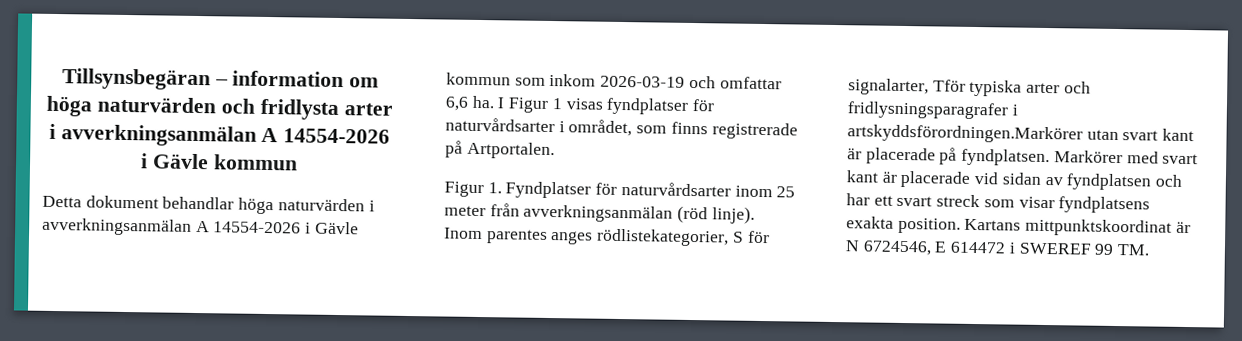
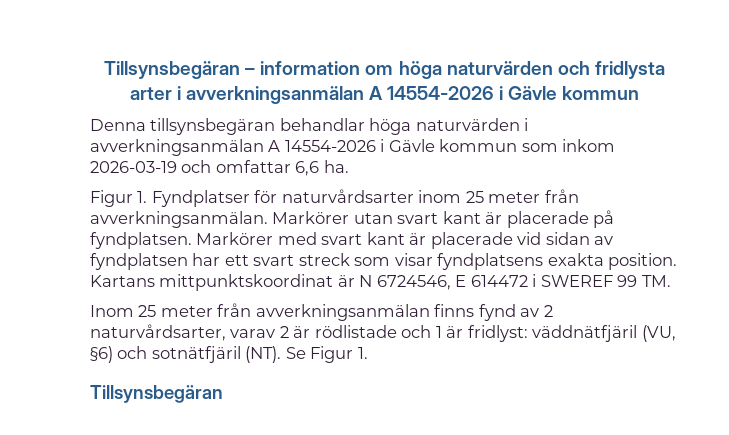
[42,195,159,209] Detta dokument -> [90,118,276,135] Denna tillsynsbegäran
[497,97,716,115] [445,117,798,140] [445,140,555,160] I Figur 1 visas fyndplatser för naturvårdsarter i området, som finns registrerade på Artportalen. -> (349, 166) none
[523,204,755,224] [444,227,770,247] [848,78,1091,97] [847,101,1018,120] [847,124,1083,144] avverkningsanmälan (röd linje). Inom parentes anges rödlistekategorier, S för signalarter, Tför typiska arter och fridlysningsparagrafer i artskyddsförordningen.Markörer -> [90,211,350,228] avverkningsanmälan. Markörer
[1155,174,1183,187] och -> (188, 261) none
(1151, 250) none -> [90,303,553,321] [90,324,676,342] [90,346,368,363] [90,385,223,403] // Inom 25 meter från avverkningsanmälan finns fynd av 2 naturvårdsarter, varav 2 är rödlistade och 1 är fridlyst: väddnätfjäril (VU, §6) och sotnätfjäril (NT). Se Figur 1. // Tillsynsbegäran

